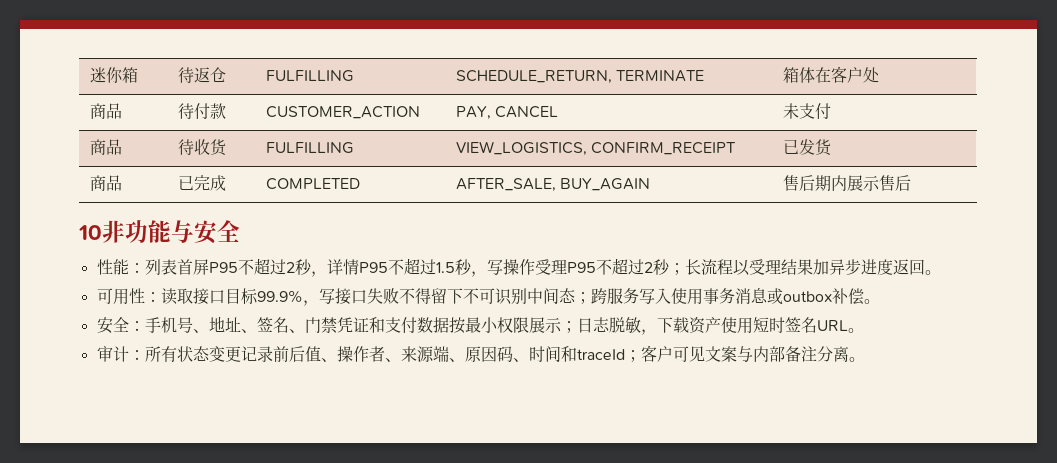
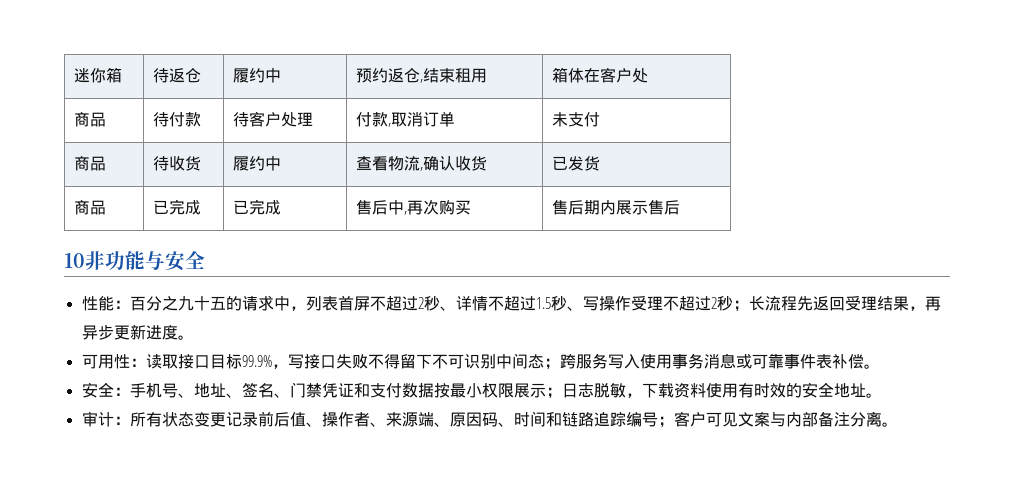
[265,70,354,82] [455,70,705,84] FULFILLING | SCHEDULE_RETURN, TERMINATE -> [232,68,281,83] [355,68,487,83] 履约中 | 预约返仓,结束租用
[265,106,420,119] [455,106,559,120] [782,103,831,120] [89,139,122,156] [177,139,227,156] [265,142,354,154] [455,141,737,156] [782,139,832,156] [89,175,122,192] [177,175,226,191] [265,178,360,190] [455,178,651,192] CUSTOMER_ACTION | PAY, CANCEL | 未支付 // 商品 | 待收货 | FULFILLING | VIEW_LOGISTICS, CONFIRM_RECEIPT | 已发货 // 商品 | 已完成 | COMPLETED | AFTER_SALE, BUY_AGAIN -> [232,111,313,127] [355,111,455,127] [551,112,600,127] [73,156,106,171] [152,156,201,171] [232,156,281,171] [355,156,487,171] [551,156,600,171] [73,200,106,215] [152,199,201,215] [232,199,281,215] [355,199,471,215] 待客户处理 | 付款,取消订单 | 未支付 // 商品 | 待收货 | 履约中 | 查看物流,确认收货 | 已发货 // 商品 | 已完成 | 已完成 | 售后中,再次购买
(145, 268) none -> [129,295,306,311] 百分之九十五的请求中，
[208,258,388,277] P95不超过2秒，详情P95 -> [369,296,488,311] 不超过2秒、详情
[470,271,487,277] ， -> [566,306,583,311] 、
[566,262,596,273] P95 -> (663, 303) none
[732,259,750,276] 以 -> [796,296,845,311] 先返回
[812,259,925,275] 加异步进度返回 -> [908,296,941,311] [81,324,178,340] ，再异步更新进度
[782,291,832,302] outbox -> [751,354,832,369] 可靠事件表
[704,317,848,334] 产使用短时签名URL -> [689,382,866,398] 料使用有时效的安全地址
[576,349,625,360] traceId -> [561,411,658,427] 链路追踪编号

